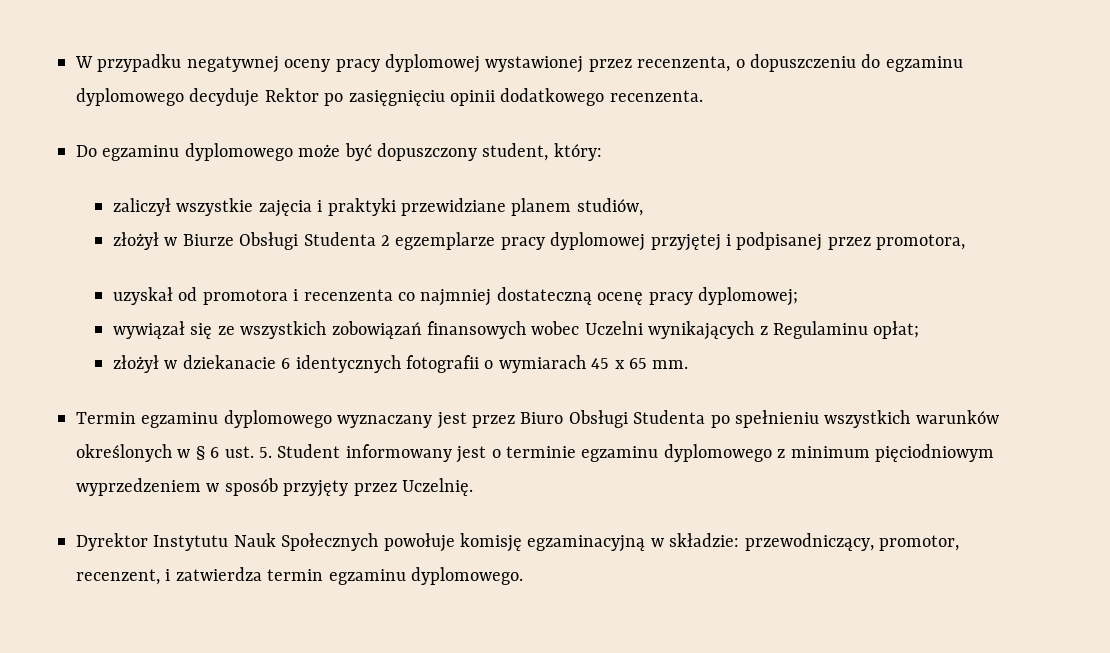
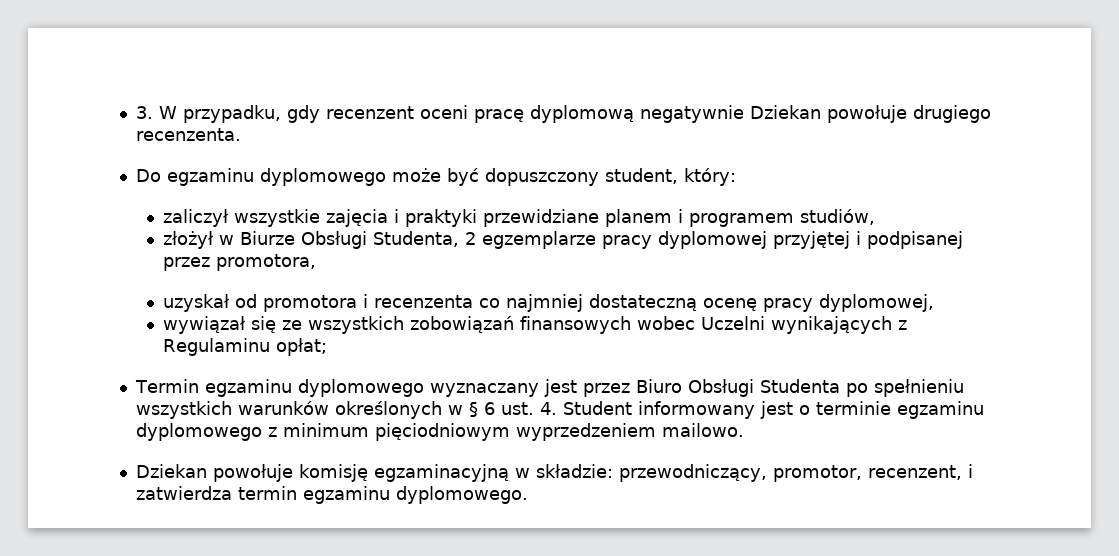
[75,54,963,73] [76,88,605,107] W przypadku negatywnej oceny pracy dyplomowej wystawionej przez recenzenta, o dopuszczeniu do egzaminu dyplomowego decyduje Rektor po zasięgnięciu opinii dodatkowego -> [135,105,991,123] 3. W przypadku, gdy recenzent oceni pracę dyplomową negatywnie Dziekan powołuje drugiego
(572, 207) none -> [678,209,795,227] i programem
[303,232,376,246] Studenta -> [373,231,460,247] Studenta,
[697,287,798,306] dyplomowej; -> [819,294,935,312] dyplomowej,
[112,355,689,373] // złożył w dziekanacie 6 identycznych fotografii o wymiarach 45 x 65 mm. -> (328, 347) none
[259,447,272,458] 5. -> [539,402,557,415] 4.
[206,478,473,497] [76,533,379,551] w sposób przyjęty przez Uczelnię. // Dyrektor Instytutu Nauk Społecznych -> [661,423,744,437] [135,464,207,478] mailowo. // Dziekan

